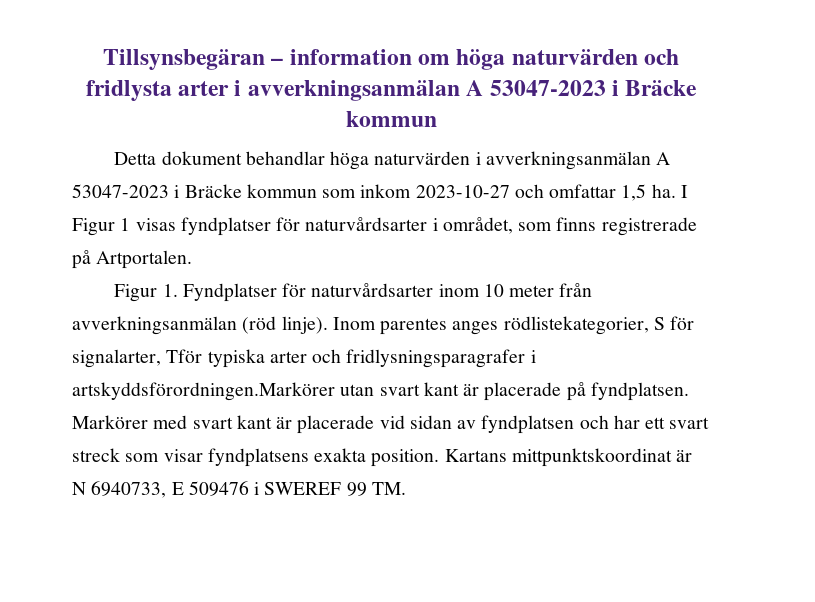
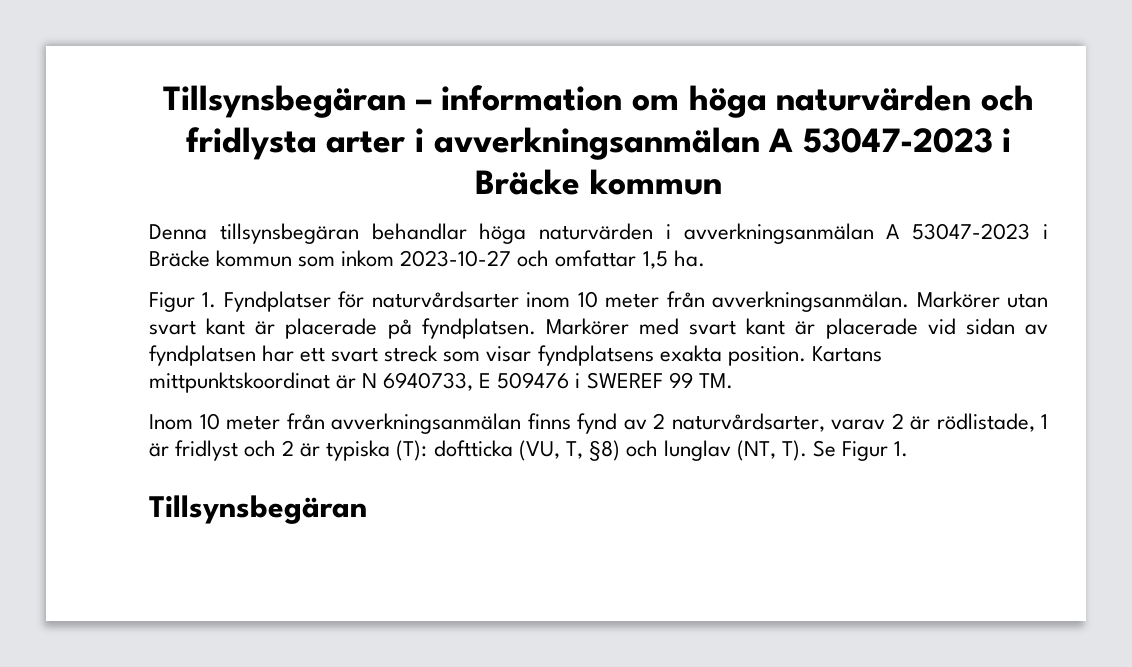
[114,151,242,165] Detta dokument -> [149,223,359,244] Denna tillsynsbegäran
[680,185,688,198] [72,217,697,236] [72,250,193,269] I Figur 1 visas fyndplatser för naturvårdsarter i området, som finns registrerade på Artportalen. -> (705, 258) none
[72,316,695,335] [72,349,536,368] [72,382,335,401] avverkningsanmälan (röd linje). Inom parentes anges rödlistekategorier, S för signalarter, Tför typiska arter och fridlysningsparagrafer i artskyddsförordningen.Markörer -> [712,291,1000,312] avverkningsanmälan. Markörer
[579,415,609,429] och -> (256, 355) none
(406, 488) none -> [149,413,1048,434] [149,440,909,461] [149,495,367,524] // Inom 10 meter från avverkningsanmälan finns fynd av 2 naturvårdsarter, varav 2 är rödlistade, 1 är fridlyst och 2 är typiska (T): doftticka (VU, T, §8) och lunglav (NT, T). Se Figur 1. // Tillsynsbegäran

